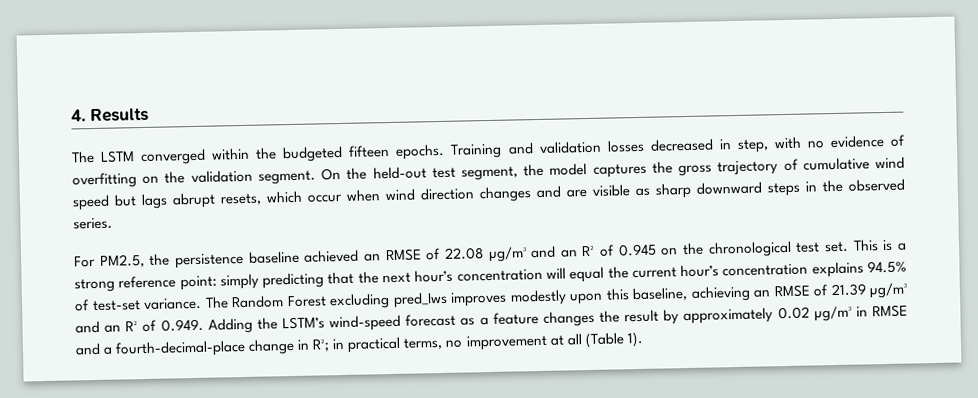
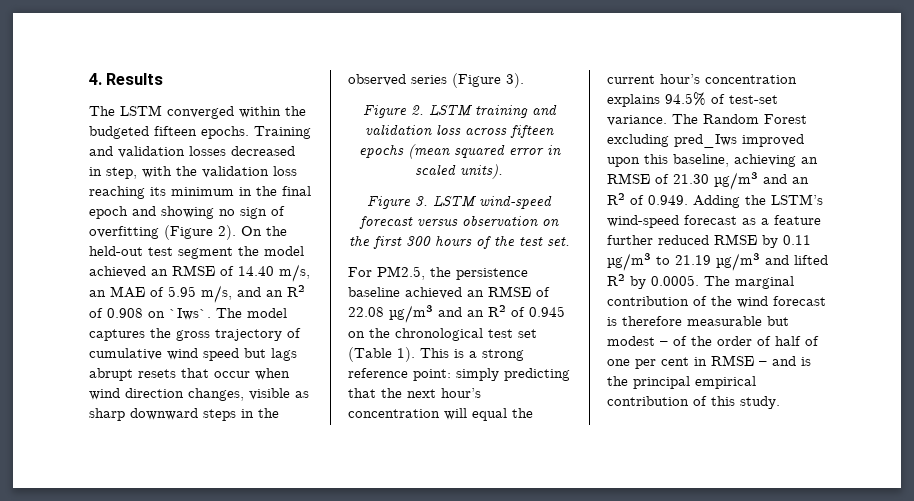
[806,134,906,149] [72,169,316,189] no evidence of overfitting on the validation segment. -> [176,166,297,178] [89,186,311,199] [89,206,285,219] [89,225,236,240] the validation loss reaching its minimum in the final epoch and showing no sign of overfitting (Figure 2).
[461,166,518,181] segment, -> [178,247,233,259] segment
(588, 169) none -> [89,264,310,282] [89,285,305,303] [89,308,287,320] achieved an RMSE of 14.40 m/s, an MAE of 5.95 m/s, and an R² of 0.908 on `Iws`. The model
[220,190,303,206] resets, which -> [138,368,209,378] resets that
[479,185,587,203] changes and are -> [188,388,244,401] changes,
[73,217,113,230] series. -> [411,73,524,88] [362,104,557,118] [365,124,554,138] [358,144,561,159] [415,164,503,179] [367,195,552,209] [359,216,559,229] [348,235,570,249] series (Figure 3). // Figure 2. LSTM training and validation loss across fifteen epochs (mean squared error in scaled units). // Figure 3. LSTM wind-speed forecast versus observation on the first 300 hours of the test set.
[824,241,850,253] set. -> [518,329,537,338] [348,347,415,362] set (Table 1).
[450,289,567,307] improves modestly -> [742,134,804,147] improved
[830,283,867,297] 21.39 -> [673,174,709,184] 21.30
[542,304,908,327] [75,331,644,358] changes the result by approximately 0.02 µg/m³ in RMSE and a fourth-decimal-place change in R²; in practical terms, no improvement at all (Table 1). -> [607,234,811,248] [607,253,828,271] [607,274,794,289] [607,296,826,308] [607,316,789,326] [607,336,819,346] [607,355,811,369] [607,376,756,389] [607,396,780,409] further reduced RMSE by 0.11 µg/m³ to 21.19 µg/m³ and lifted R² by 0.0005. The marginal contribution of the wind forecast is therefore measurable but modest – of the order of half of one per cent in RMSE – and is the principal empirical contribution of this study.

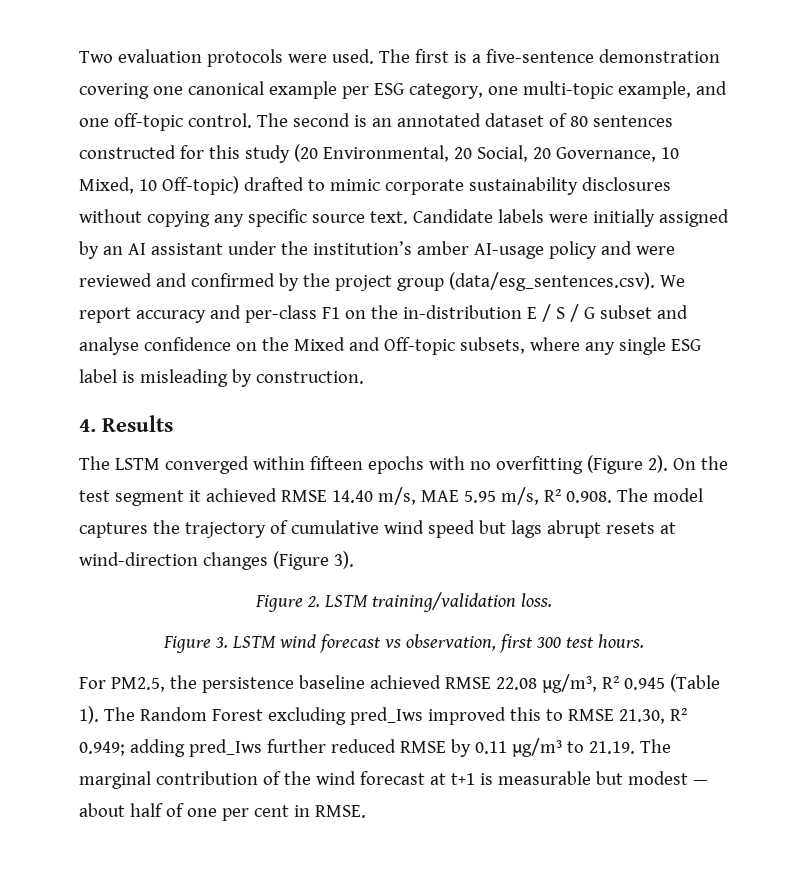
(89, 79) none -> [79,49,720,67] [79,81,727,99] [79,113,673,131] [79,144,679,163] [79,176,671,195] [79,209,729,227] [79,241,675,259] [79,272,685,291] [79,304,688,323] [79,337,701,355] [79,369,364,387] Two evaluation protocols were used. The first is a five-sentence demonstration covering one canonical example per ESG category, one multi-topic example, and one off-topic control. The second is an annotated dataset of 80 sentences constructed for this study (20 Environmental, 20 Social, 20 Governance, 10 Mixed, 10 Off-topic) drafted to mimic corporate sustainability disclosures without copying any specific source text. Candidate labels were initially assigned by an AI assistant under the institution’s amber AI-usage policy and were reviewed and confirmed by the project group (data/esg_sentences.csv). We report accuracy and per-class F1 on the in-distribution E / S / G subset and analyse confidence on the Mixed and Off-topic subsets, where any single ESG label is misleading by construction. //
[285,106,306,116] [89,126,311,139] [89,146,295,158] [89,166,297,179] [89,186,311,199] [89,206,285,219] the budgeted fifteen epochs. Training and validation losses decreased in step, with the validation loss reaching its minimum in the final epoch and showing no sign of -> [309,456,491,474] fifteen epochs with no
[89,246,143,256] held-out -> (728, 463) none
[238,246,304,256] [89,264,310,282] [89,285,305,303] [89,308,211,320] the model achieved an RMSE of 14.40 m/s, an MAE of 5.95 m/s, and an R² of 0.908 on `Iws`. -> [188,487,612,505] it achieved RMSE 14.40 m/s, MAE 5.95 m/s, R² 0.908.
[176,330,210,341] gross -> (180, 527) none
[181,368,290,380] [89,388,309,401] [89,408,279,421] [348,74,447,86] that occur when wind direction changes, visible as sharp downward steps in the observed series -> [659,522,676,534] [79,552,268,570] at wind-direction changes
[474,104,557,118] [365,124,554,138] [358,144,561,159] [415,164,503,179] [367,195,552,209] [359,216,559,229] [348,235,570,249] training and validation loss across fifteen epochs (mean squared error in scaled units). // Figure 3. LSTM wind-speed forecast versus observation on the first 300 hours of the test set. -> [371,592,552,612] [163,634,644,653] training/validation loss. // Figure 3. LSTM wind forecast vs observation, first 300 test hours.
[467,286,550,297] [348,305,565,323] [348,328,537,341] [348,347,524,362] [348,368,570,381] [348,388,481,398] [348,408,533,421] [607,74,797,84] [607,92,778,107] [607,115,667,126] an RMSE of 22.08 µg/m³ and an R² of 0.945 on the chronological test set (Table 1). This is a strong reference point: simply predicting that the next hour’s concentration will equal the current hour’s concentration explains 94.5% of test-set variance. -> [444,674,720,693] [79,706,99,724] RMSE 22.08 µg/m³, R² 0.945 (Table 1).
[607,154,818,167] [607,172,809,190] [607,193,823,208] [607,215,821,228] upon this baseline, achieving an RMSE of 21.30 µg/m³ and an R² of 0.949. Adding the LSTM’s wind-speed forecast as a feature -> [509,707,687,724] [79,739,262,757] this to RMSE 21.30, R² 0.949; adding pred_Iws
[675,253,828,271] [607,274,699,289] 21.19 µg/m³ and lifted R² by 0.0005. -> [588,741,635,754] 21.19.
[607,316,789,326] [607,336,771,346] is therefore measurable but modest – of the order of -> [429,771,708,785] [79,803,125,817] at t+1 is measurable but modest — about
[711,355,811,366] [607,376,756,389] [607,396,780,409] RMSE – and is the principal empirical contribution of this study. -> [314,805,366,818] RMSE.

